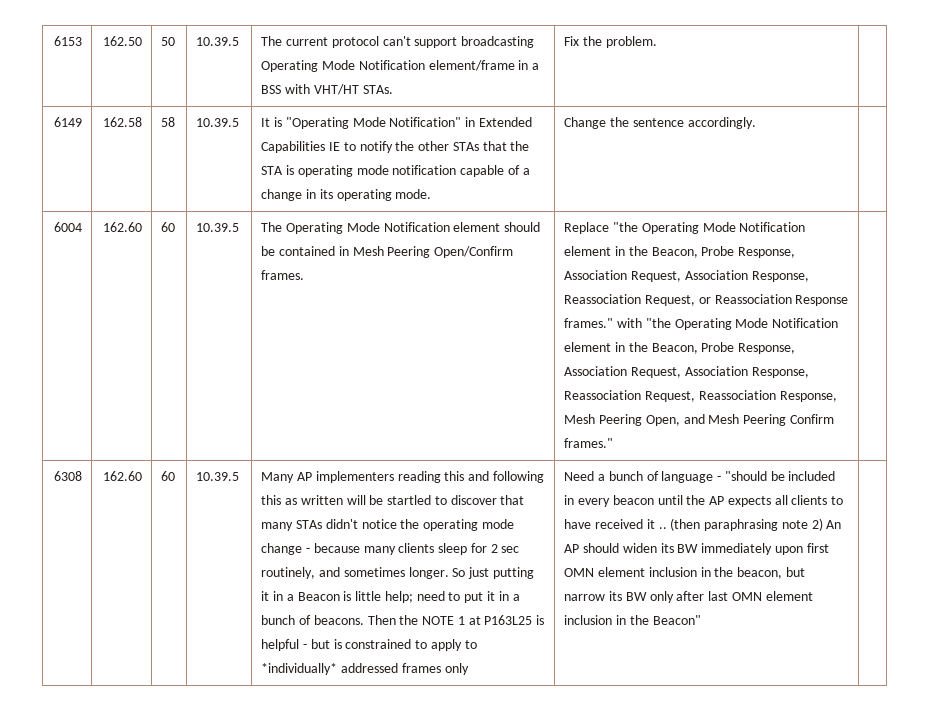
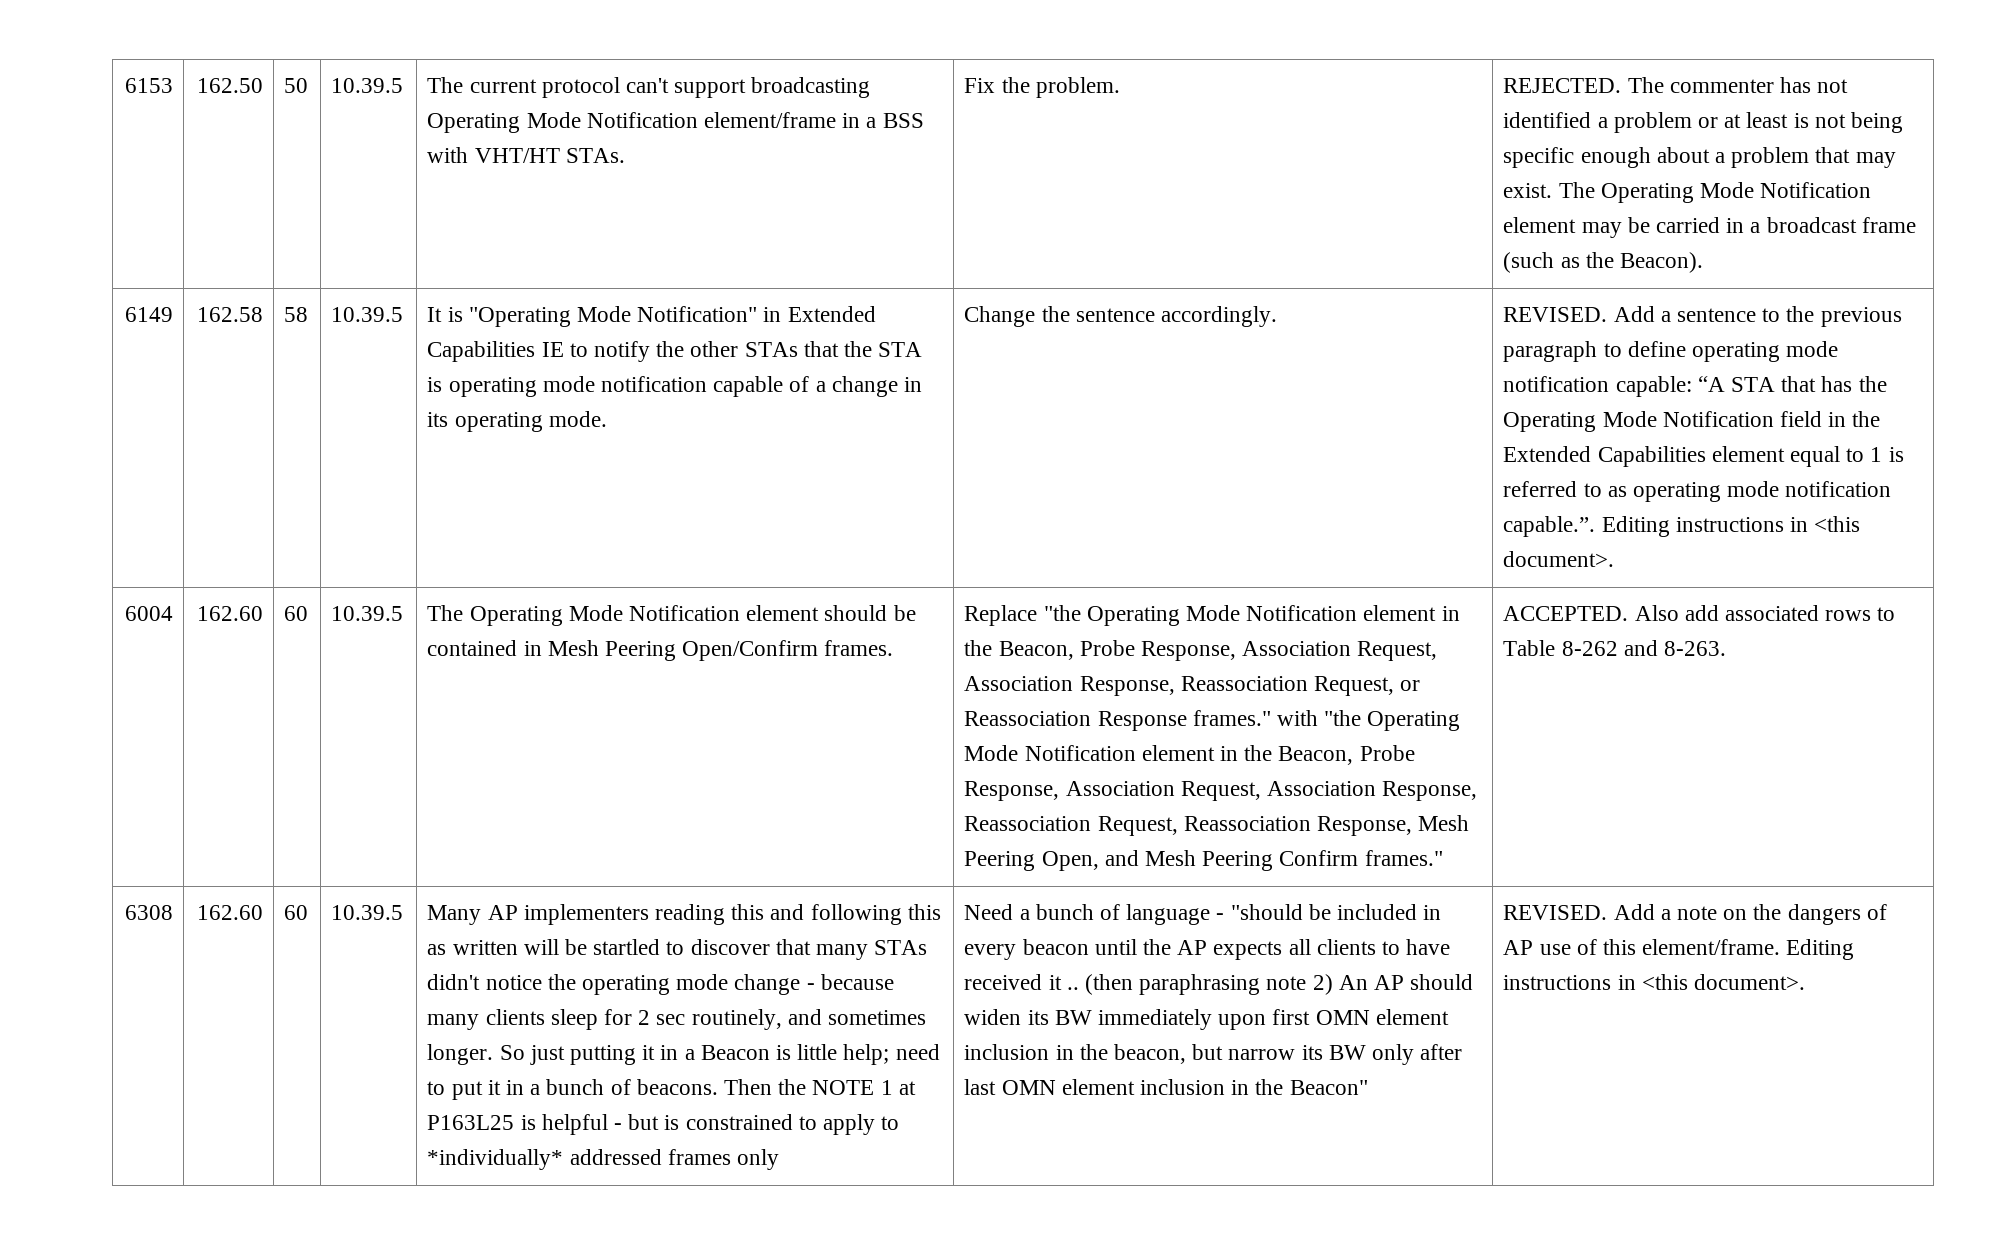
(657, 42) none -> [1503,77,1849,93] [1503,112,1903,133] [1503,147,1896,168] [1503,182,1872,203] [1503,217,1916,238] [1503,252,1703,273] REJECTED. The commenter has not identified a problem or at least is not being specific enough about a problem that may exist. The Operating Mode Notification element may be carried in a broadcast frame (such as the Beacon).
(756, 123) none -> [1503,306,1902,327] [1503,341,1839,362] [1503,376,1887,397] [1503,411,1881,432] [1503,446,1904,467] [1503,481,1892,502] [1503,516,1861,537] [1503,551,1615,567] REVISED. Add a sentence to the previous paragraph to define operating mode notification capable: “A STA that has the Operating Mode Notification field in the Extended Capabilities element equal to 1 is referred to as operating mode notification capable.”. Editing instructions in <this document>.
(614, 443) none -> [1503,605,1896,621] [1503,640,1726,656] ACCEPTED. Also add associated rows to Table 8-262 and 8-263.
(701, 620) none -> [1503,904,1887,925] [1503,939,1855,960] [1503,974,1805,990] REVISED. Add a note on the dangers of AP use of this element/frame. Editing instructions in <this document>.

